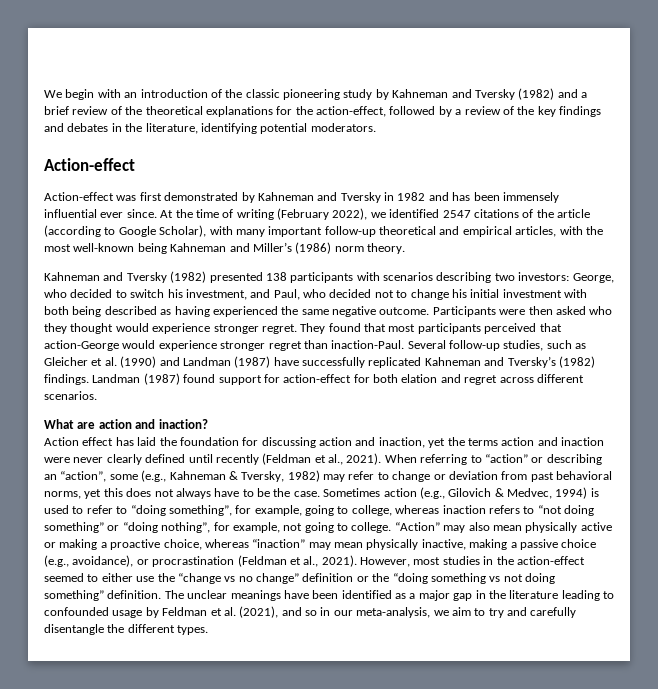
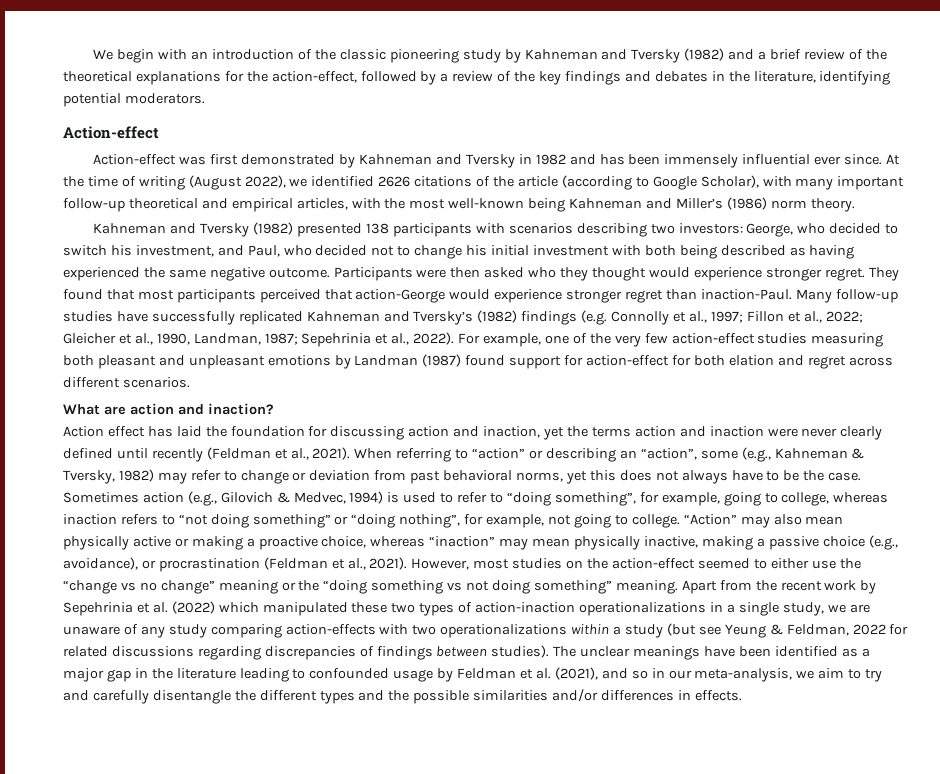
[277,208,329,220] (February -> [188,175,242,190] (August
[442,210,471,218] 2547 -> [378,176,411,187] 2626
[407,340,587,351] [44,356,271,368] Several follow-up studies, such as Gleicher et al. (1990) and Landman (1987) -> [795,289,898,303] [63,311,113,322] Many follow-up studies
[44,374,89,385] findings. -> [521,310,863,325] [63,332,884,347] [63,355,351,369] findings (e.g. Connolly et al., 1997; Fillon et al., 2022; Gleicher et al., 1990, Landman, 1987; Sepehrinia et al., 2022). For example, one of the very few action-effect studies measuring both pleasant and unpleasant emotions by
[483,556,494,565] in -> [566,560,584,569] on
[302,573,354,582] definition -> [218,580,278,594] meaning
[107,590,162,599] definition. -> [615,580,877,594] [63,601,870,616] [63,623,909,638] [63,645,550,660] meaning. Apart from the recent work by Sepehrinia et al. (2022) which manipulated these two types of action-inaction operationalizations in a single study, we are unaware of any study comparing action-effects with two operationalizations within a study (but see Yeung & Feldman, 2022 for related discussions regarding discrepancies of findings between studies).
[177,625,209,635] types. -> [319,689,742,704] types and the possible similarities and/or differences in effects.

